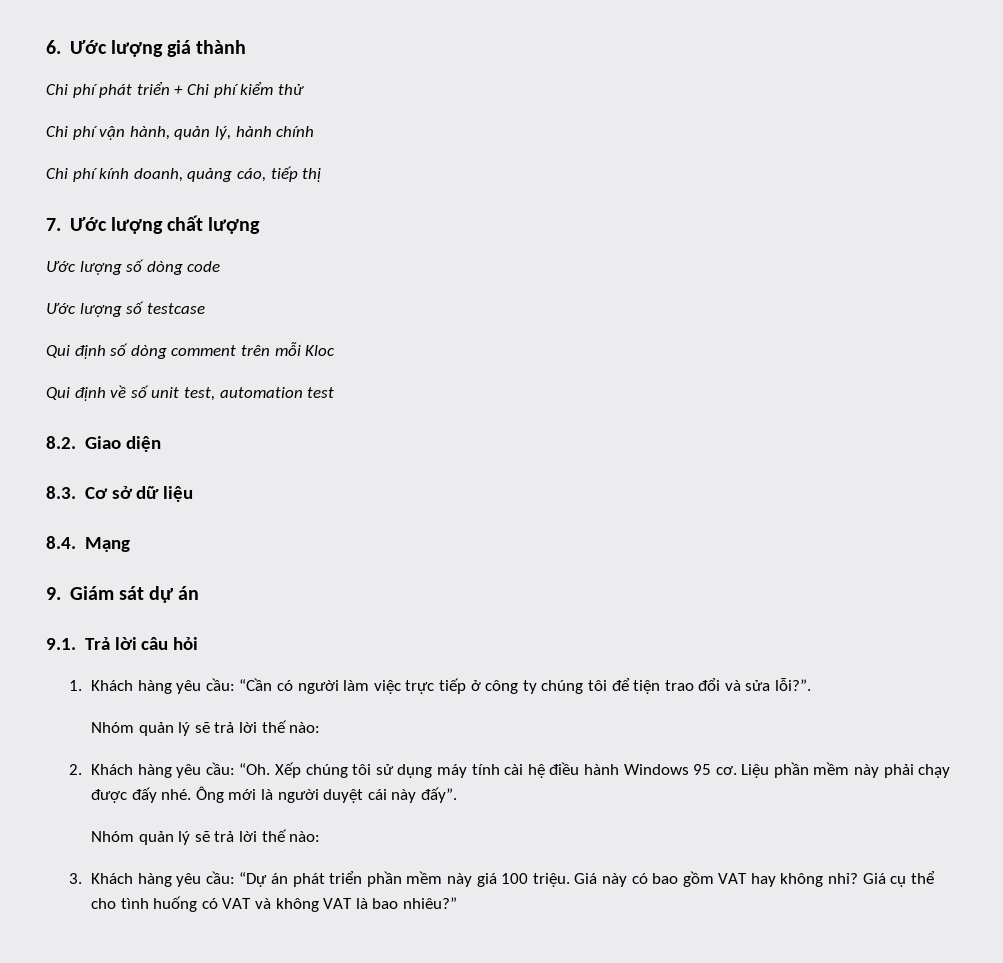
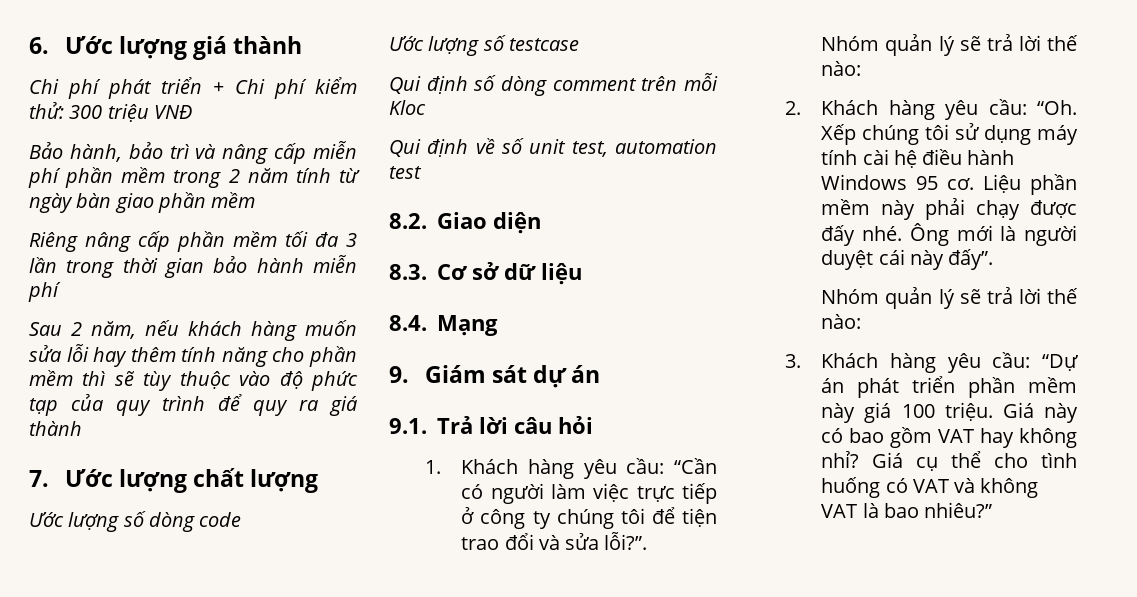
[277,84,304,95] [46,126,315,140] [46,166,322,182] thử // Chi phí vận hành, quản lý, hành chính // Chi phí kính doanh, quảng cáo, tiếp thị -> [29,102,192,122] [29,141,357,164] [28,167,360,188] [29,192,256,213] [29,231,357,252] [29,255,357,278] [28,282,61,302] [29,320,357,341] [29,344,357,367] [29,370,358,391] [29,394,357,416] [29,421,82,436] thử: 300 triệu VNĐ // Bảo hành, bảo trì và nâng cấp miễn phí phần mềm trong 2 năm tính từ ngày bàn giao phần mềm // Riêng nâng cấp phần mềm tối đa 3 lần trong thời gian bảo hành miễn phí // Sau 2 năm, nếu khách hàng muốn sửa lỗi hay thêm tính năng cho phần mềm thì sẽ tùy thuộc vào độ phức tạp của quy trình để quy ra giá thành

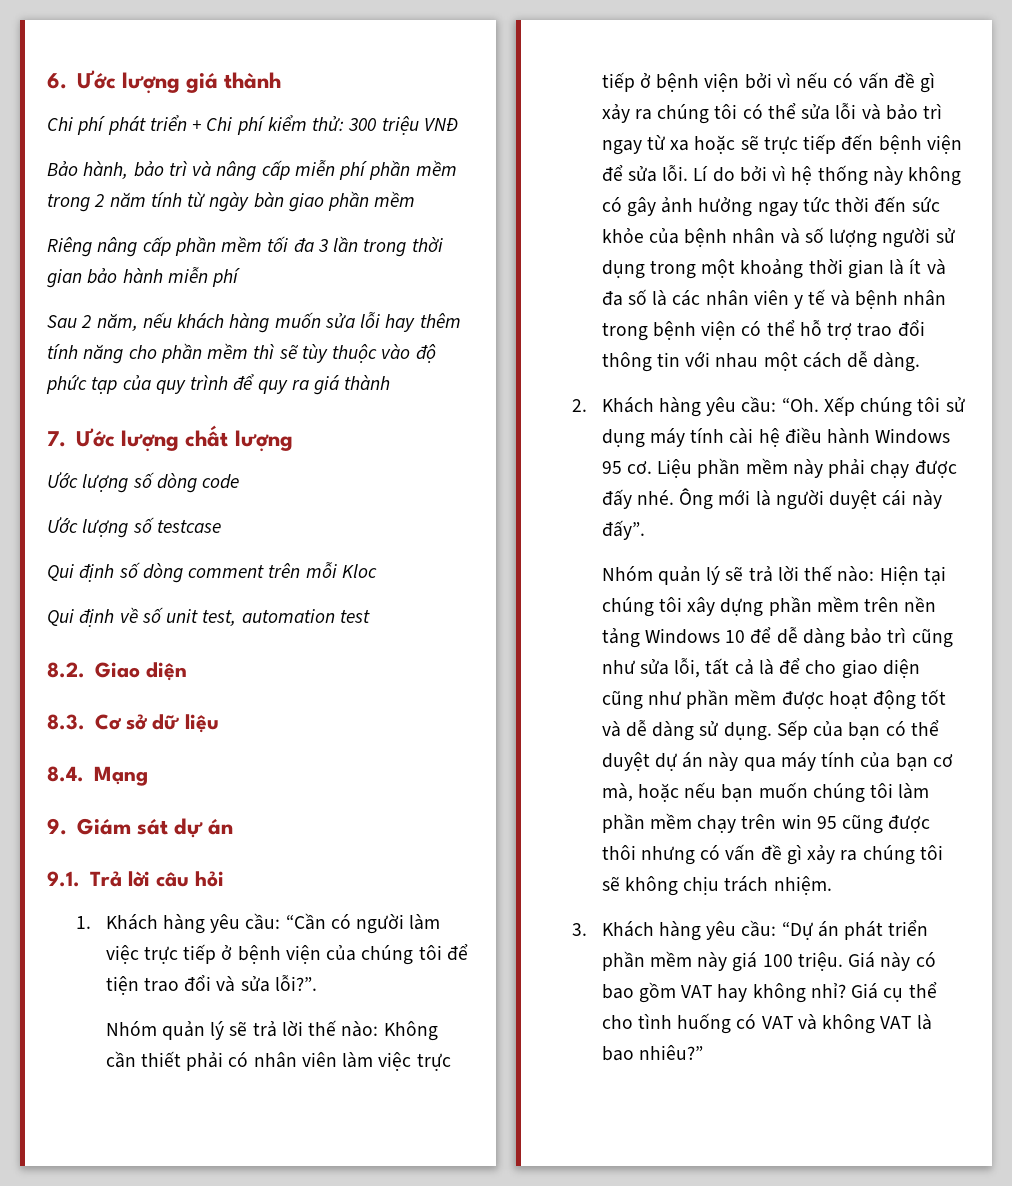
[480,509,551,529] công ty -> [237,945,357,964] bệnh viện của
(862, 68) none -> [383,1021,438,1041] [105,1051,451,1071] [601,72,936,93] [601,103,943,124] [601,134,962,155] [601,165,962,186] [601,196,940,217] [601,227,955,248] [601,259,946,279] [601,289,947,309] [601,320,925,341] [601,351,921,372] Không cần thiết phải có nhân viên làm việc trực tiếp ở bệnh viện bởi vì nếu có vấn đề gì xảy ra chúng tôi có thể sửa lỗi và bảo trì ngay từ xa hoặc sẽ trực tiếp đến bệnh viện để sửa lỗi. Lí do bởi vì hệ thống này không có gây ảnh hưởng ngay tức thời đến sức khỏe của bệnh nhân và số lượng người sử dụng trong một khoảng thời gian là ít và đa số là các nhân viên y tế và bệnh nhân trong bệnh viện có thể hỗ trợ trao đổi thông tin với nhau một cách dễ dàng.
(862, 321) none -> [879,566,946,585] [601,596,937,617] [601,627,953,648] [601,658,920,679] [601,689,947,710] [601,720,939,741] [601,752,953,771] [601,782,930,803] [601,813,931,834] [601,844,943,865] [601,876,832,896] Hiện tại chúng tôi xây dựng phần mềm trên nền tảng Windows 10 để dễ dàng bảo trì cũng như sửa lỗi, tất cả là để cho giao diện cũng như phần mềm được hoạt động tốt và dễ dàng sử dụng. Sếp của bạn có thể duyệt dự án này qua máy tính của bạn cơ mà, hoặc nếu bạn muốn chúng tôi làm phần mềm chạy trên win 95 cũng được thôi nhưng có vấn đề gì xảy ra chúng tôi sẽ không chịu trách nhiệm.

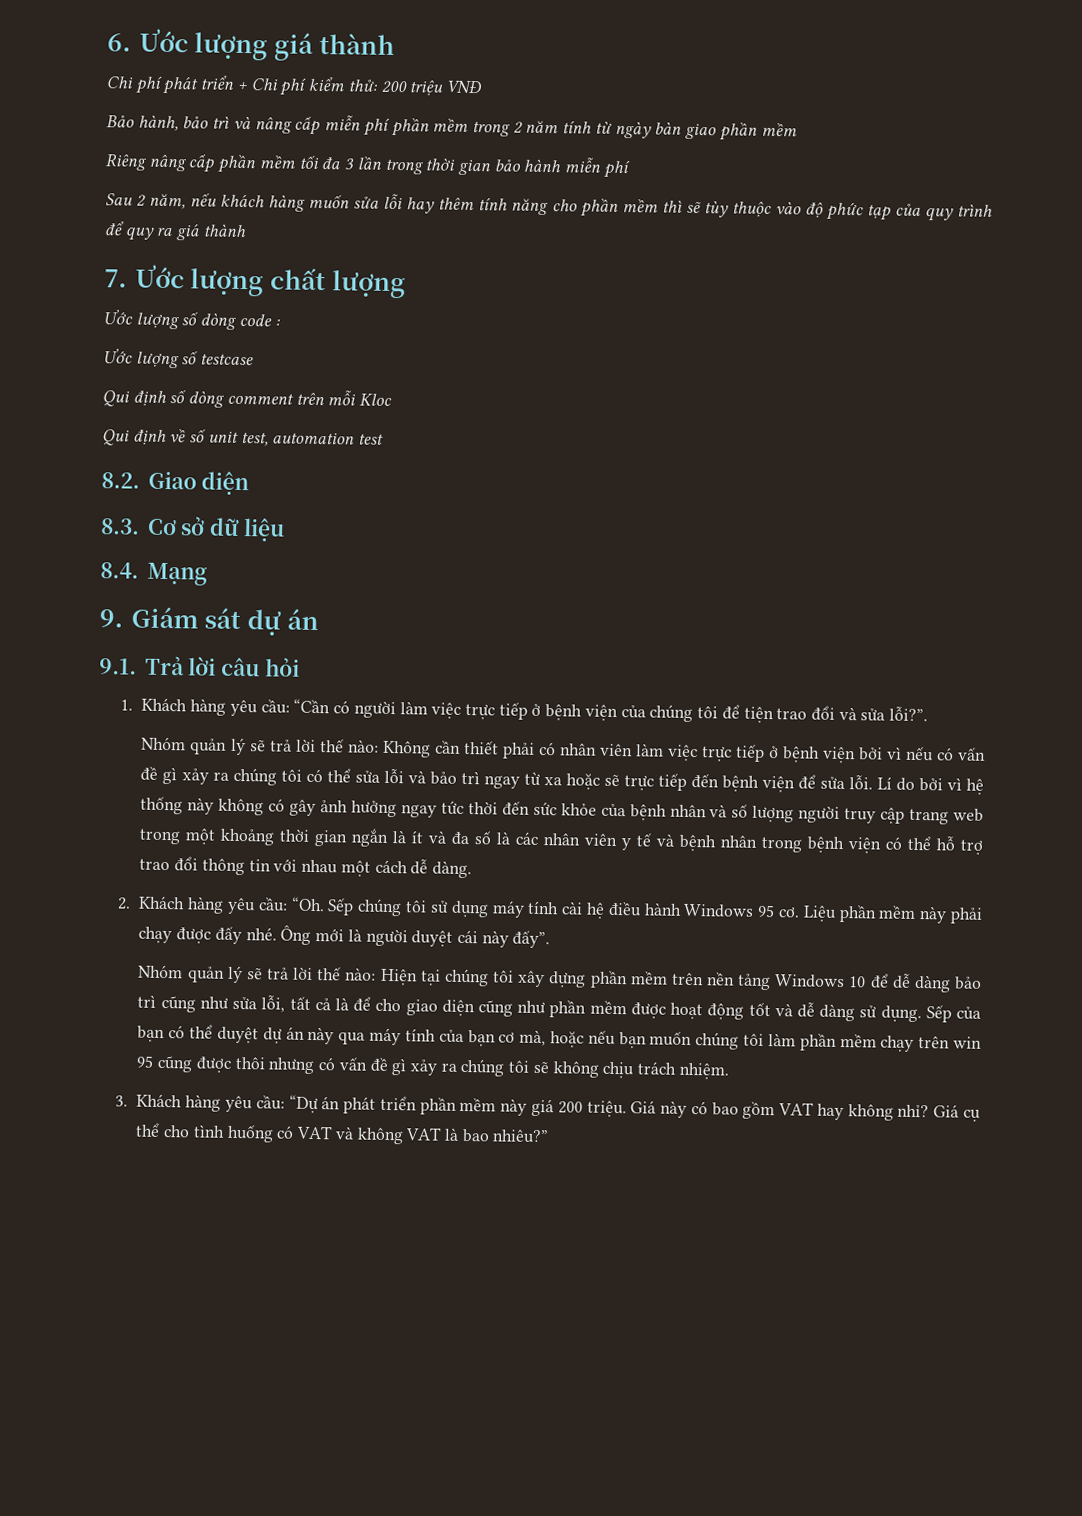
[348,118,377,131] 300 -> [380,80,407,94] 200
(240, 481) none -> [274,319,281,327] :
[935,228,955,243] [601,260,645,279] sử dụng -> [844,807,984,825] truy cập trang web
(884, 269) none -> [351,828,390,847] ngắn
[823,396,855,416] Xếp -> [327,898,355,916] Sếp
[762,954,793,967] 100 -> [557,1101,583,1114] 200

